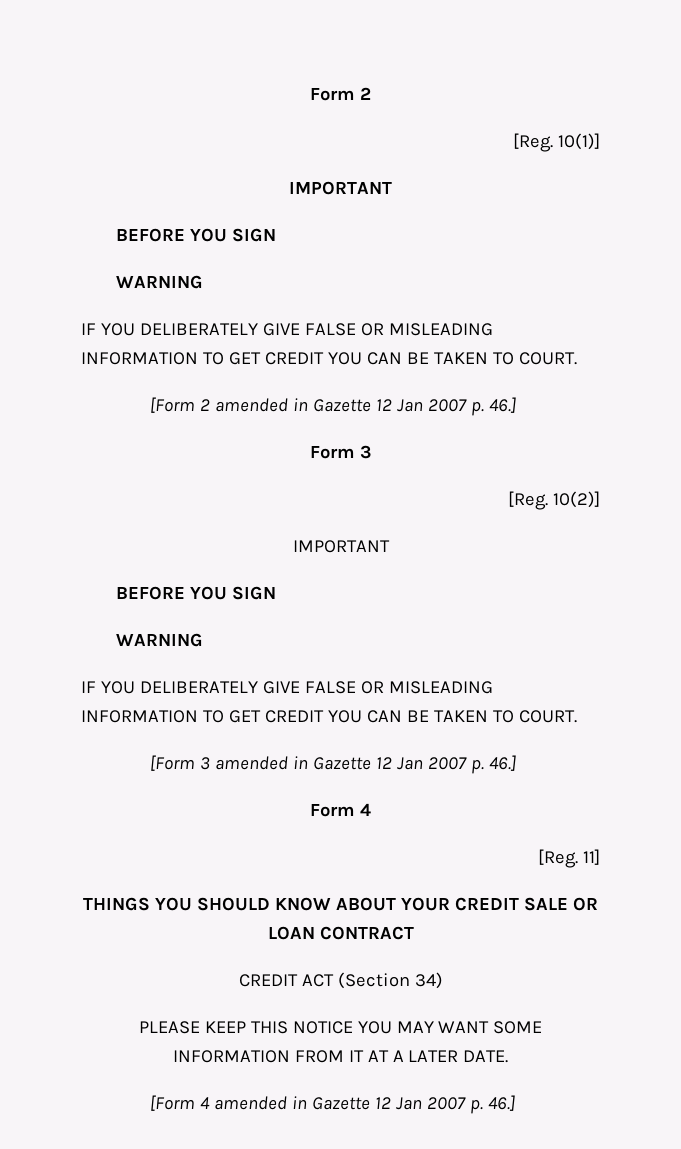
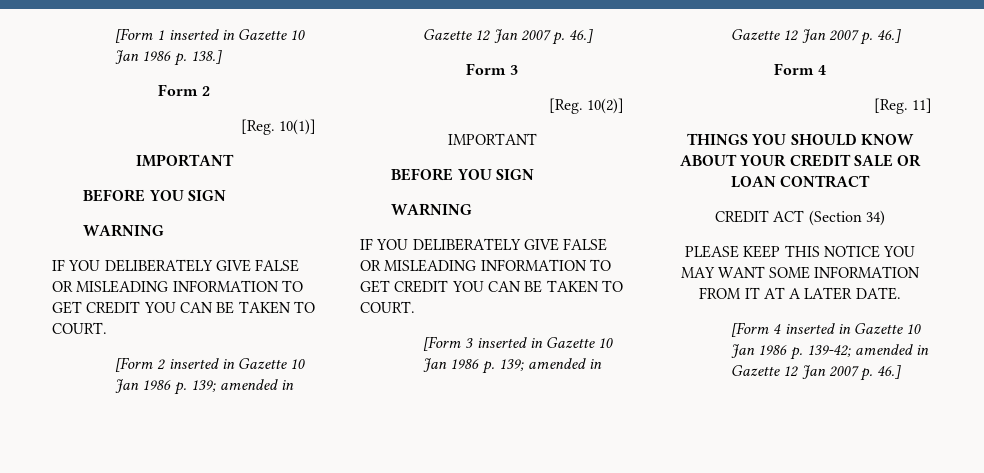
(310, 94) none -> [114,28,306,43] [114,50,222,66] [Form 1 inserted in Gazette 10 Jan 1986 p. 138.] //
(211, 405) none -> [168,358,306,369] [114,379,216,395] inserted in Gazette 10 Jan 1986 p. 139;
(211, 763) none -> [476,337,614,348] [422,358,524,374] inserted in Gazette 10 Jan 1986 p. 139;
(211, 1103) none -> [784,323,922,334] [730,344,851,360] inserted in Gazette 10 Jan 1986 p. 139-42;

